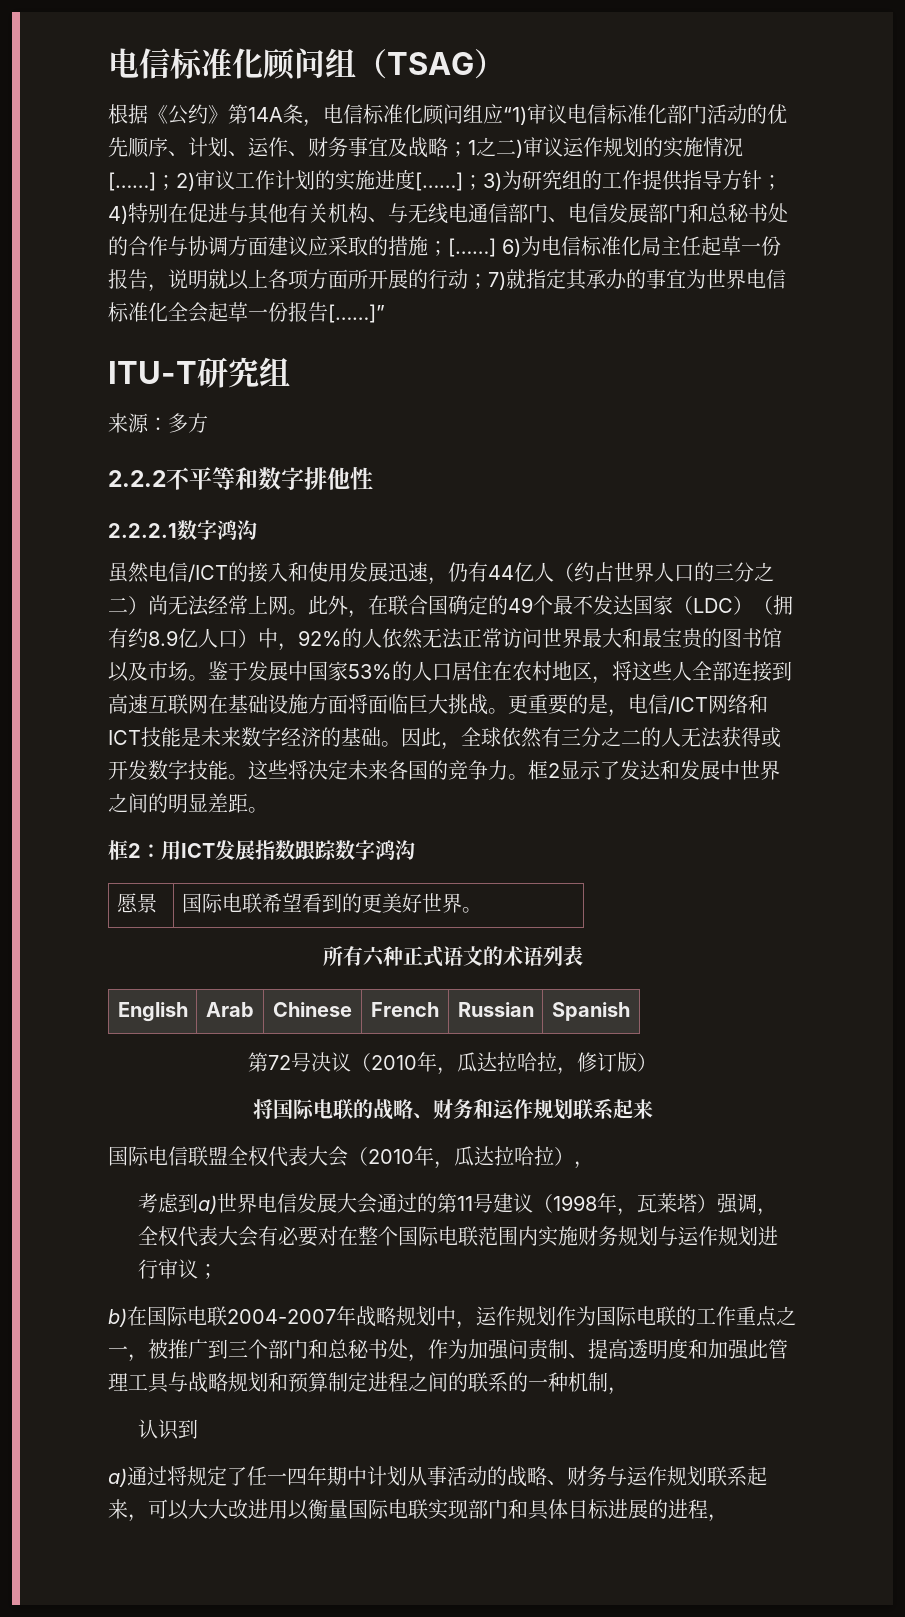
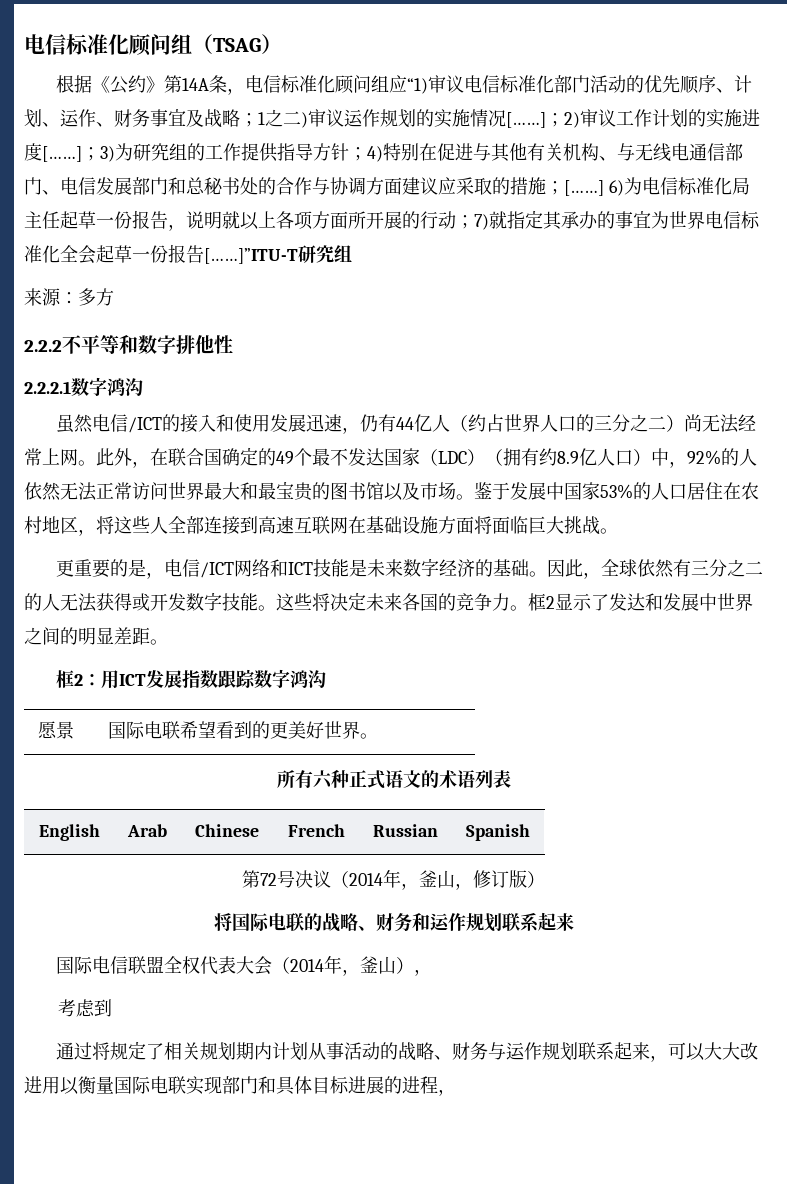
[328,304,385,323] [108,361,197,384] [……]” // ITU-T -> [204,248,298,264] [……]”ITU-T
(508, 711) none -> (618, 531) //
[371,1052,557,1075] 2010年，瓜达拉哈拉 -> [349,869,455,890] 2014年，釜山
[368,1146,594,1169] [138,1193,778,1216] [138,1226,779,1247] [138,1259,219,1279] [108,1306,796,1329] [108,1338,788,1362] [108,1372,628,1395] [138,1419,199,1440] [108,1466,367,1487] 2010年，瓜达拉哈拉）， // 考虑到a)世界电信发展大会通过的第11号建议（1998年，瓦莱塔）强调，全权代表大会有必要对在整个国际电联范围内实施财务规划与运作规划进行审议； // b)在国际电联2004-2007年战略规划中，运作规划作为国际电联的工作重点之一，被推广到三个部门和总秘书处，作为加强问责制、提高透明度和加强此管理工具与战略规划和预算制定进程之间的联系的一种机制， // 认识到 // a)通过将规定了任一四年期中 -> [289,955,432,976] [57,999,112,1017] [55,1041,272,1061] 2014年，釜山）， // 考虑到 // 通过将规定了相关规划期内

